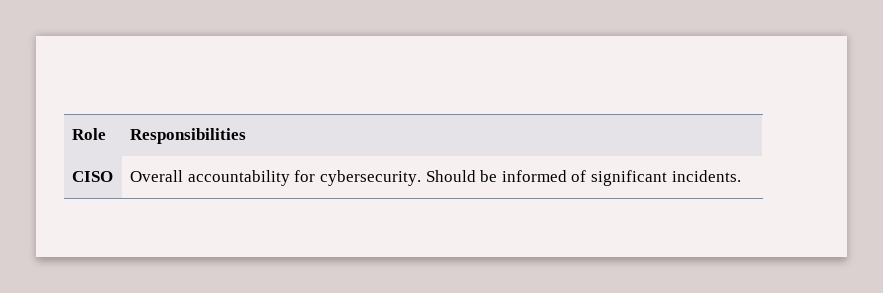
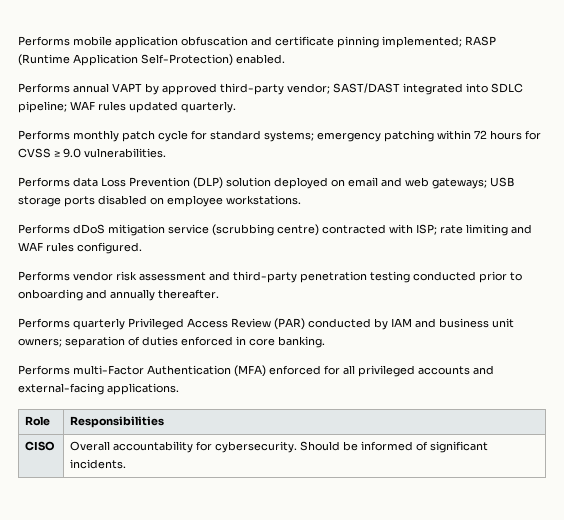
(72, 134) none -> [18,36,496,48] [18,54,285,66] [18,83,523,95] [18,101,236,113] [18,130,541,142] [18,148,166,158] [18,177,514,189] [18,195,301,207] [18,224,532,236] [18,242,142,254] [18,271,522,283] [18,289,219,301] [18,318,514,330] [18,336,325,348] [18,365,494,377] [18,383,179,395] Performs mobile application obfuscation and certificate pinning implemented; RASP (Runtime Application Self-Protection) enabled. // Performs annual VAPT by approved third-party vendor; SAST/DAST integrated into SDLC pipeline; WAF rules updated quarterly. // Performs monthly patch cycle for standard systems; emergency patching within 72 hours for CVSS ≥ 9.0 vulnerabilities. // Performs data Loss Prevention (DLP) solution deployed on email and web gateways; USB storage ports disabled on employee workstations. // Performs dDoS mitigation service (scrubbing centre) contracted with ISP; rate limiting and WAF rules configured. // Performs vendor risk assessment and third-party penetration testing conducted prior to onboarding and annually thereafter. // Performs quarterly Privileged Access Review (PAR) conducted by IAM and business unit owners; separation of duties enforced in core banking. // Performs multi-Factor Authentication (MFA) enforced for all privileged accounts and external-facing applications. //

